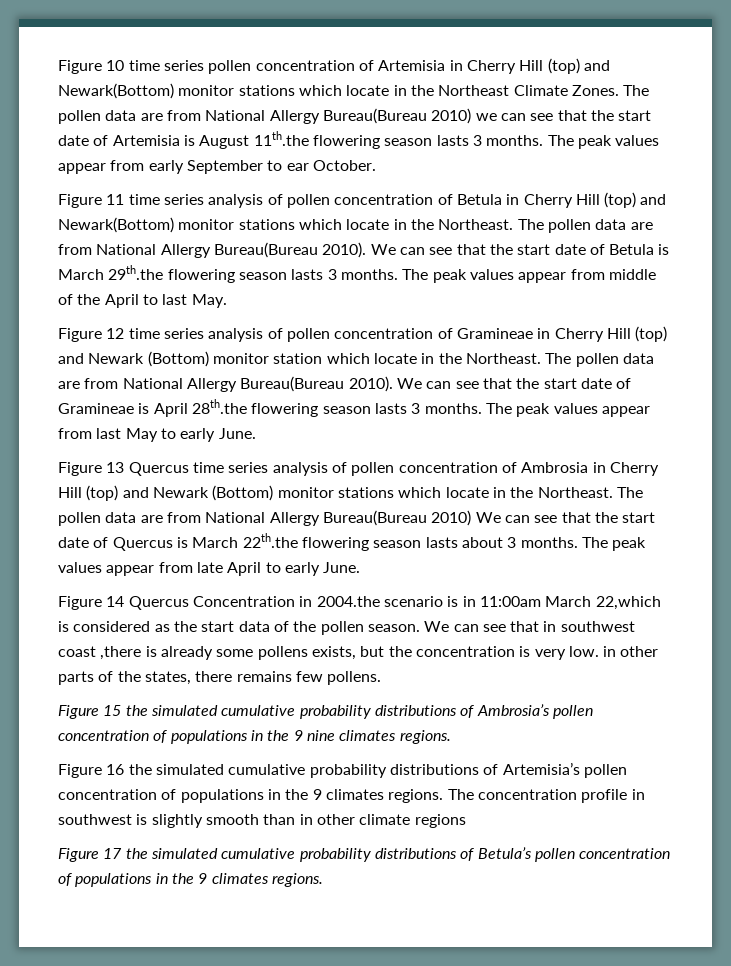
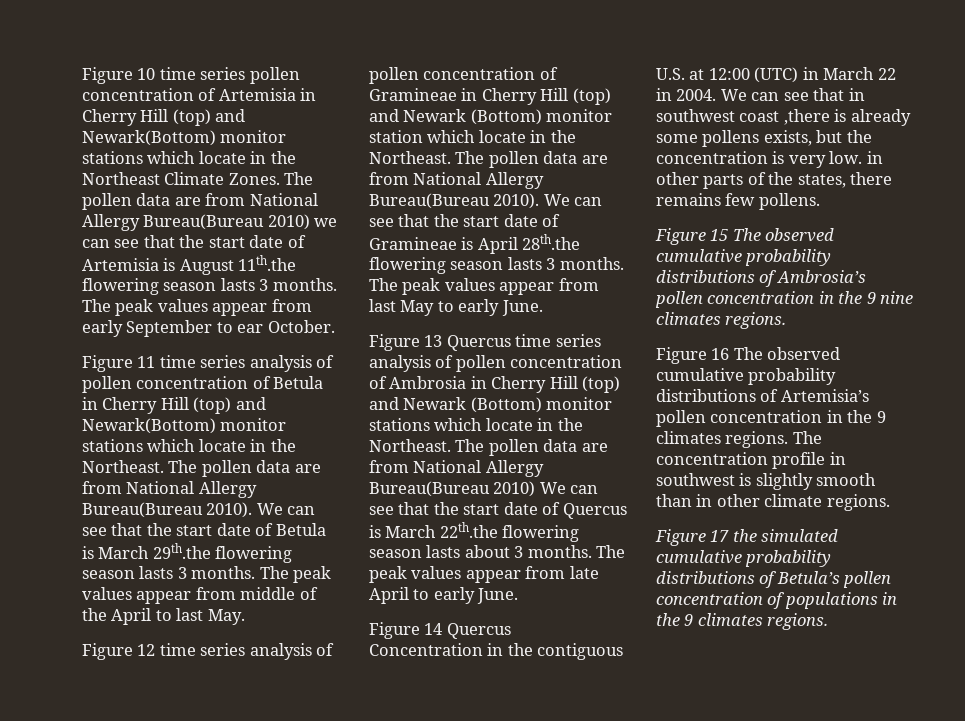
[316,596,661,610] [58,621,420,635] 2004.the scenario is in 11:00am March 22,which is considered as the start data of the pollen season. -> [507,643,624,660] [656,67,896,83] [656,88,717,101] the contiguous U.S. at 12:00 (UTC) in March 22 in 2004.
[125,705,218,716] the simulated -> [732,228,835,242] The observed
[153,730,248,744] of populations -> (815, 297) none
[128,764,224,775] the simulated -> [733,347,841,360] The observed
[161,789,264,803] of populations -> (823, 416) none
[414,814,466,828] regions -> [826,494,890,511] regions.

